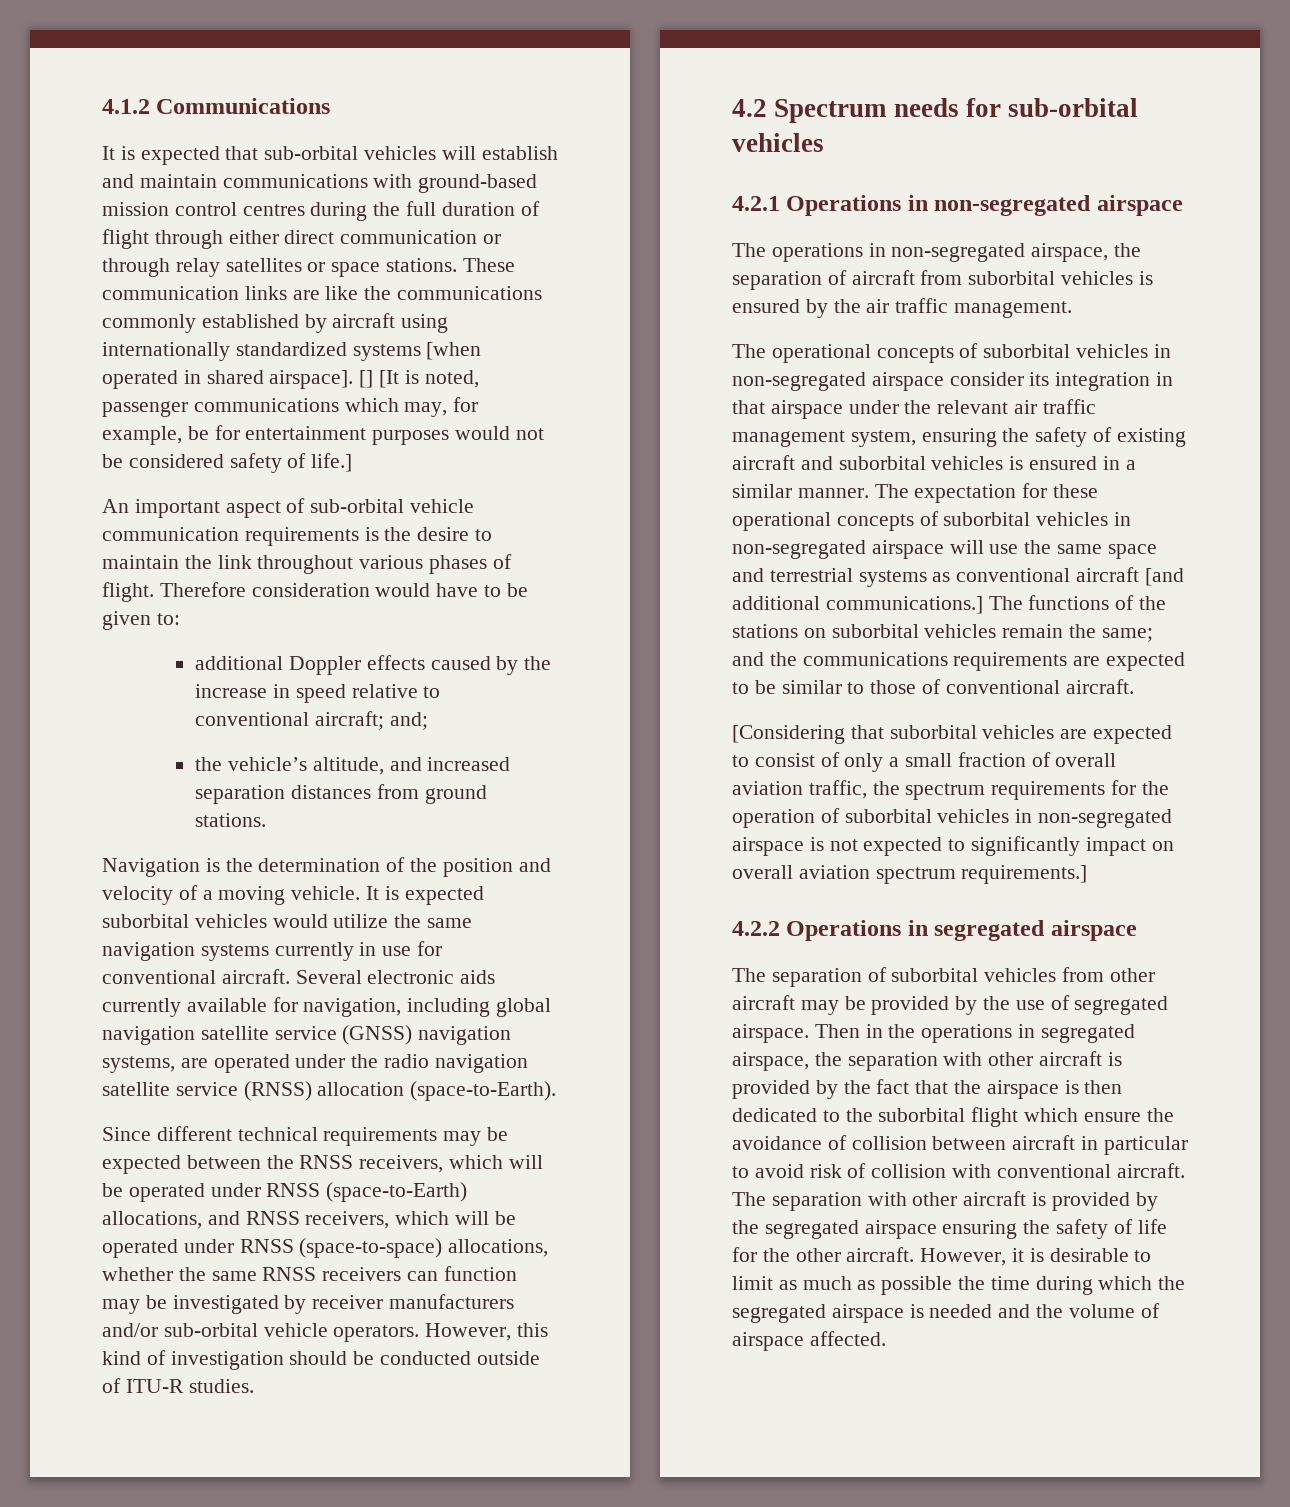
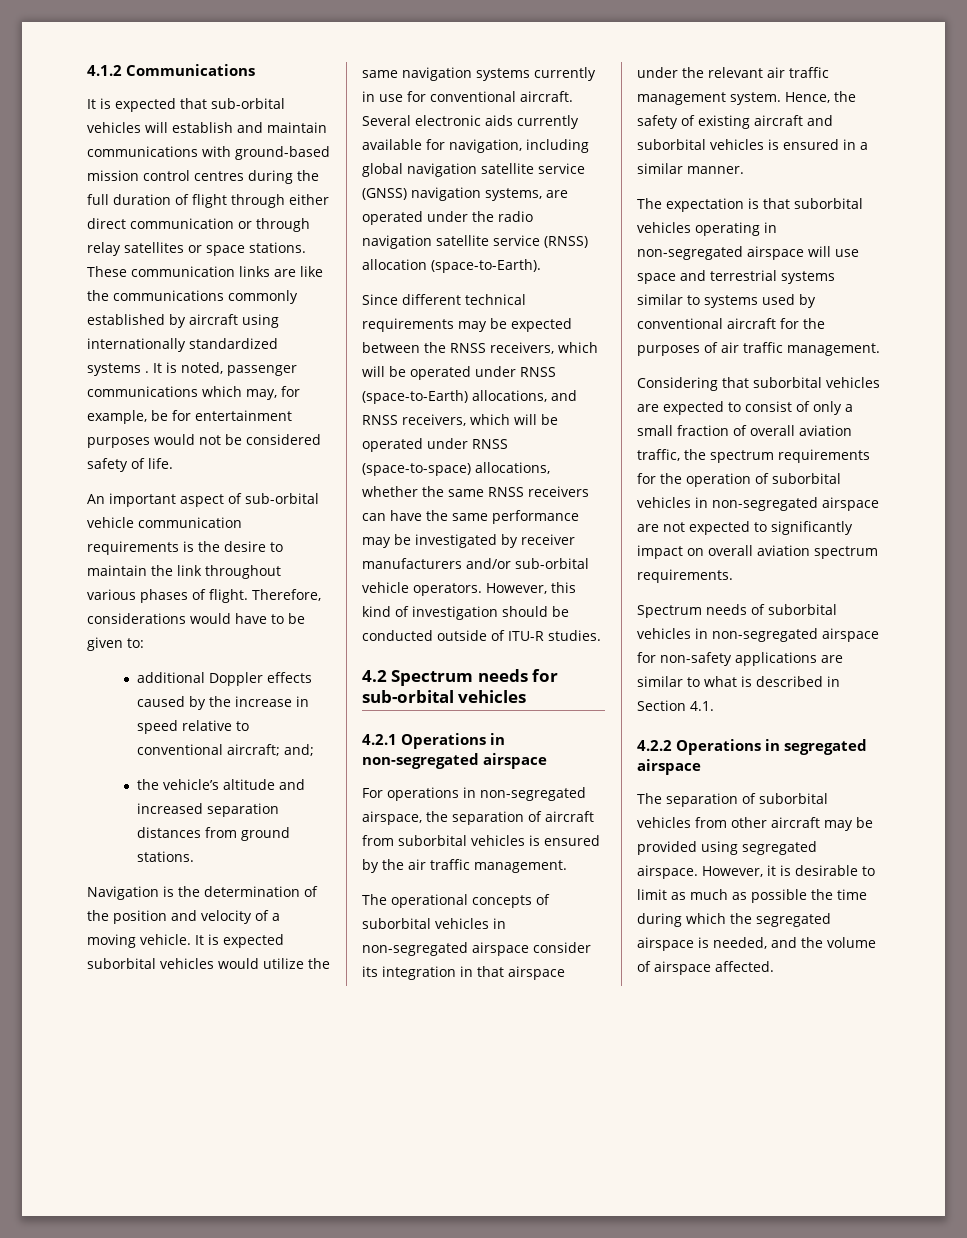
[426,342,482,360] [102,370,400,389] [when operated in shared airspace]. [] [It -> [145,363,162,373] . It
[311,453,353,472] life.] -> [148,458,173,469] life.
[159,582,370,597] Therefore consideration -> [252,589,321,601] [87,613,186,624] Therefore, considerations
[312,757,384,775] altitude, -> [222,779,275,790] altitude
[443,1266,517,1281] function -> [390,510,579,524] have the same performance
[732,243,766,257] The -> [362,788,383,798] For
[850,428,997,447] system, ensuring -> [730,92,830,105] system. Hence,
(869, 493) none -> (744, 170) //
[1022,483,1099,498] [732,511,1109,531] for these operational concepts of suborbital vehicles -> [748,198,863,209] [637,222,760,236] is that suborbital vehicles operating
[1024,540,1103,554] the same -> (859, 253) none
[932,567,1184,586] [732,595,1167,614] [732,624,1153,642] [732,652,1186,671] [732,679,1134,694] [732,725,845,744] as conventional aircraft [and additional communications.] The functions of the stations on suborbital vehicles remain the same; and the communications requirements are expected to be similar to those of conventional aircraft. // [Considering -> [637,294,816,308] [637,318,825,329] [637,342,880,356] [637,377,718,391] similar to systems used by conventional aircraft for the purposes of air traffic management. // Considering
[809,837,824,851] is -> [637,524,659,532] are
[961,865,1088,884] requirements.] -> [637,569,733,583] [637,604,837,618] [637,628,879,642] [637,652,843,666] [637,676,840,687] [637,700,714,711] requirements. // Spectrum needs of suborbital vehicles in non-segregated airspace for non-safety applications are similar to what is described in Section 4.1.
[955,995,1169,1015] [732,1024,1135,1043] [732,1051,1122,1071] [732,1079,1123,1099] [732,1107,1174,1127] [732,1135,1188,1155] [732,1163,1185,1178] [732,1191,1158,1211] [732,1219,1167,1239] [732,1247,915,1262] by the use of segregated airspace. Then in the operations in segregated airspace, the separation with other aircraft is provided by the fact that the airspace is then dedicated to the suborbital flight which ensure the avoidance of collision between aircraft in particular to avoid risk of collision with conventional aircraft. The separation with other aircraft is provided by the segregated airspace ensuring the safety of life for the other aircraft. -> [701,841,817,855] [637,865,698,879] using segregated airspace.
[929,1304,993,1318] needed -> [713,937,767,949] needed,

